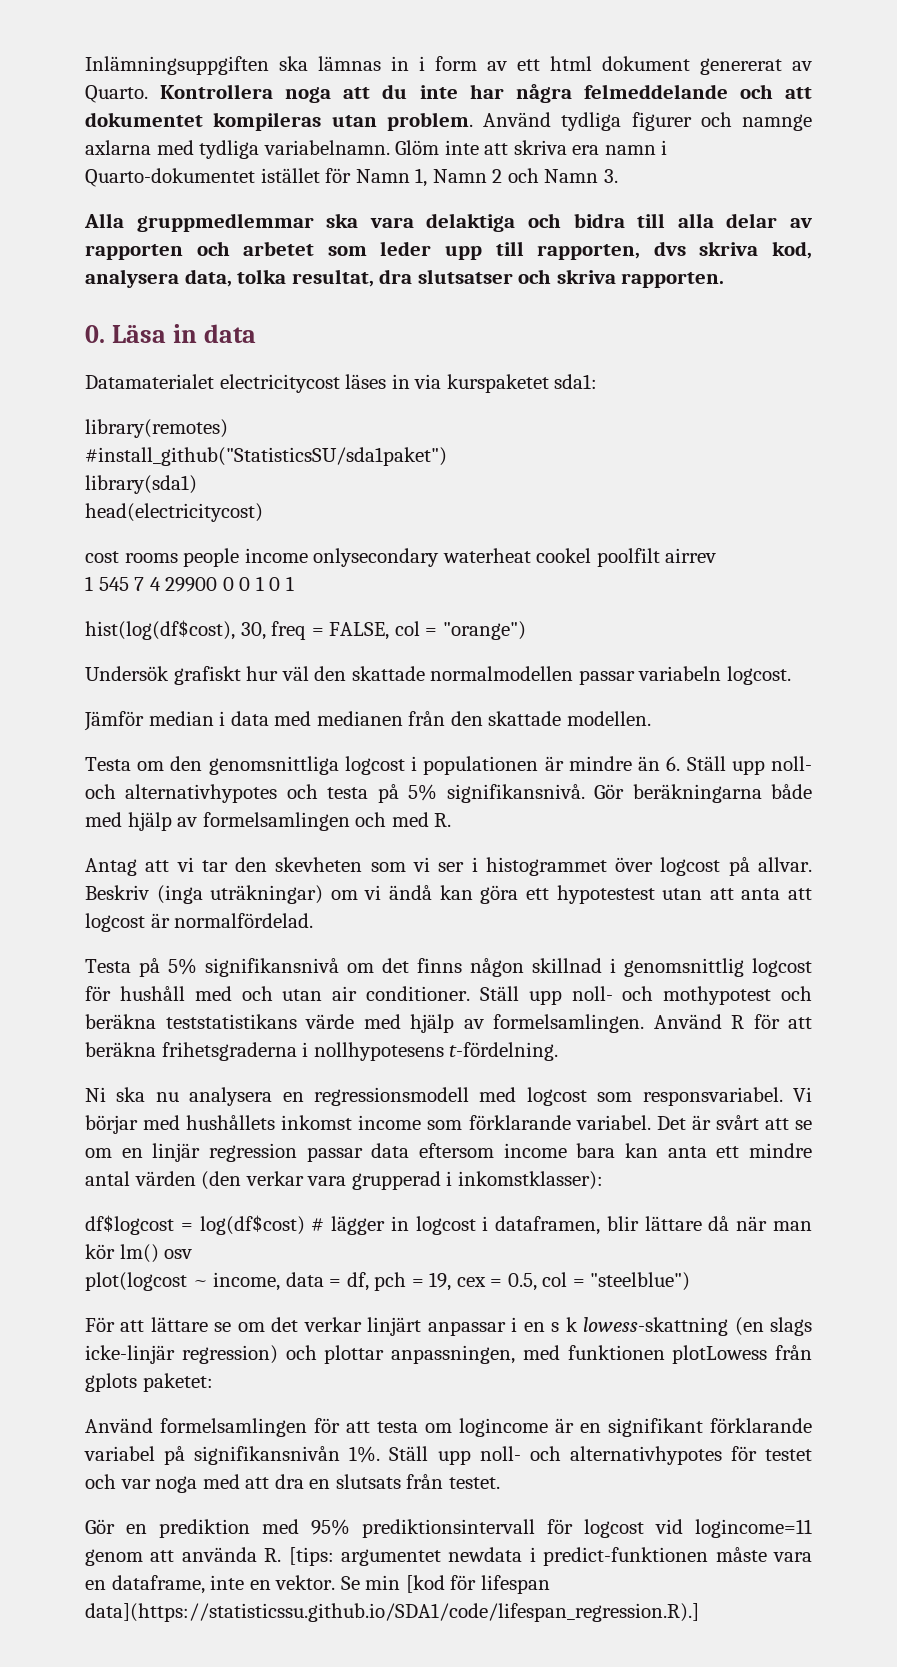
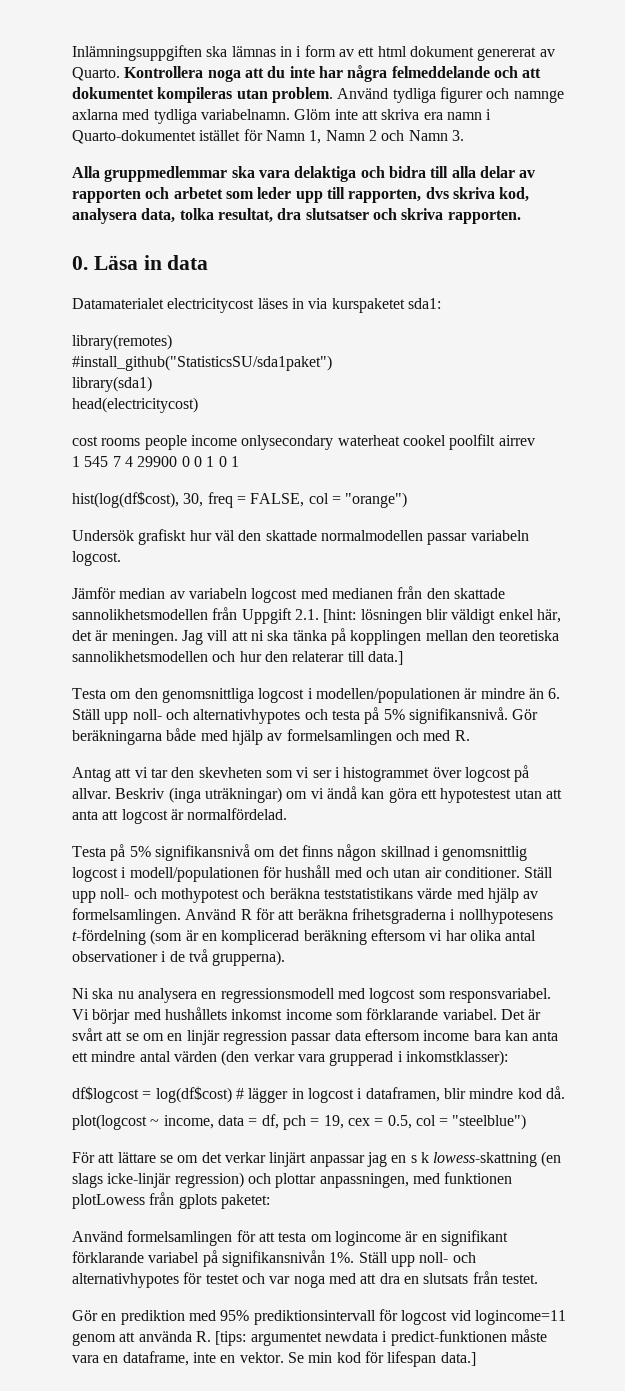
[219,711,269,726] i data -> [169,588,298,603] av variabeln logcost
[566,711,651,726] modellen. -> [72,607,561,624] [72,628,560,645] [72,651,403,665] sannolikhetsmodellen från Uppgift 2.1. [hint: lösningen blir väldigt enkel här, det är meningen. Jag vill att ni ska tänka på kopplingen mellan den teoretiska sannolikhetsmodellen och hur den relaterar till data.]
[423,756,539,775] populationen -> [315,688,460,703] modellen/populationen
(812, 967) none -> [121,867,259,882] i modell/populationen
[449,1042,559,1061] t-fördelning. -> [72,929,537,945] [72,949,286,966] t-fördelning (som är en komplicerad beräkning eftersom vi har olika antal observationer i de två grupperna).
[644,1216,813,1231] [85,1244,193,1263] lättare då när man kör lm() osv -> [469,1086,565,1099] mindre kod då.
[511,1317,518,1332] i -> [366,1152,387,1167] jag
[405,1575,445,1593] [kod -> [336,1352,361,1363] kod
[85,1603,699,1622] data](https://statisticssu.github.io/SDA1/code/lifespan_regression.R).] -> [440,1352,476,1366] data.]

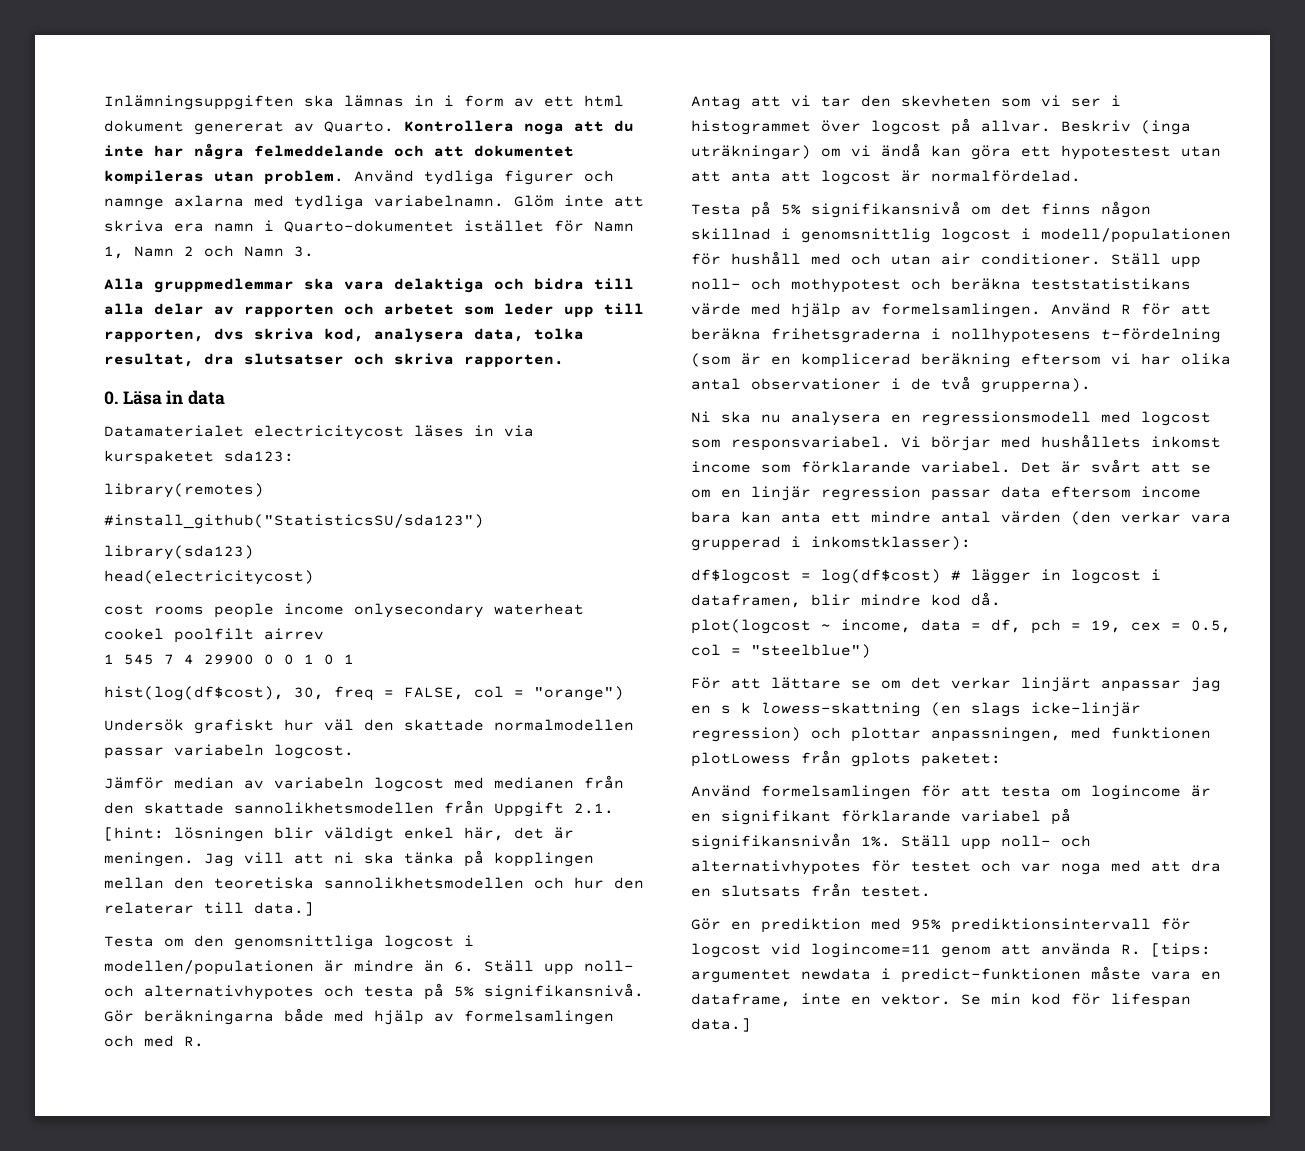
[407,298,441,309] sda1: -> [224,450,294,462] sda123:
[72,355,332,371] [72,376,152,392] #install_github("StatisticsSU/sda1paket") // library(sda1) -> [104,514,484,529] [104,545,254,560] #install_github("StatisticsSU/sda123") // library(sda123)

